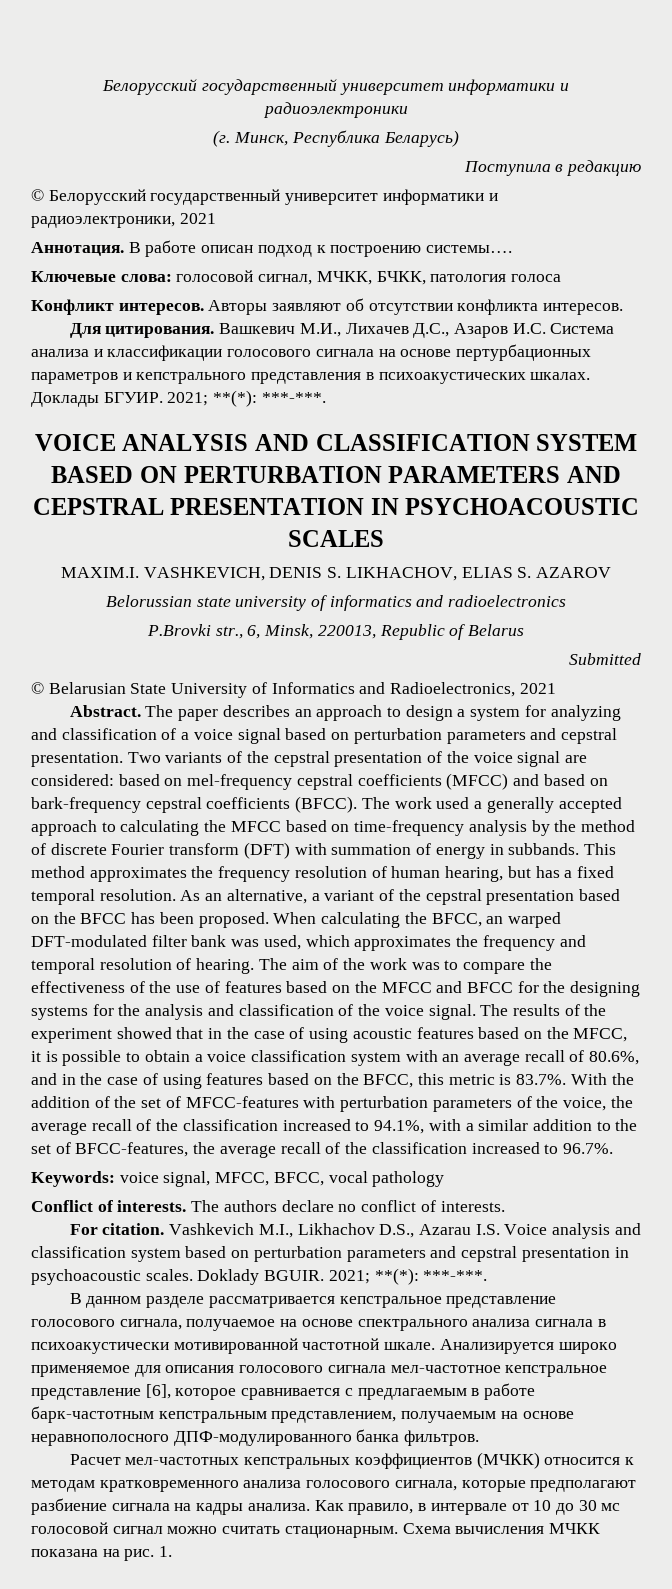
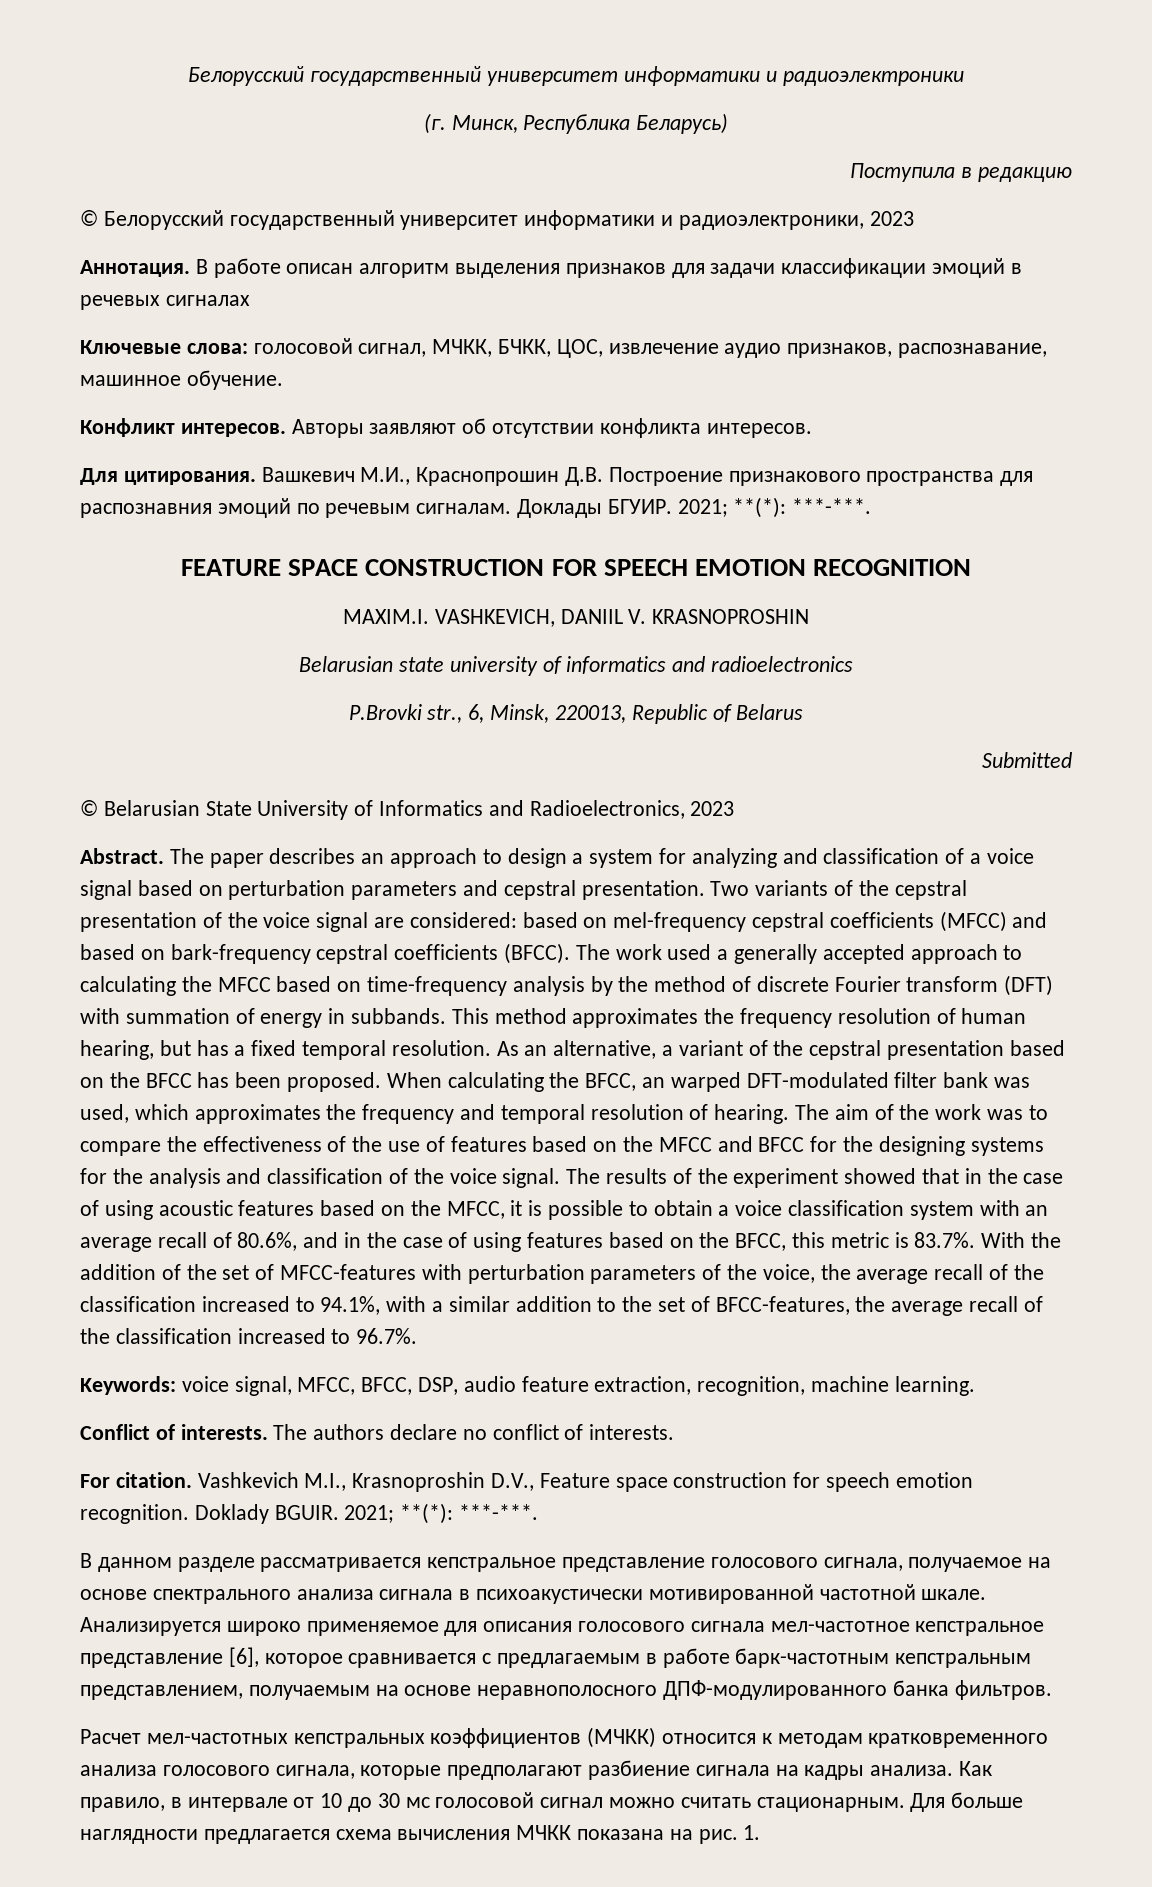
[179,213,216,224] 2021 -> [869,211,914,226] 2023
[257,245,513,257] подход к построению системы…. -> [359,258,1022,278] [80,295,250,310] алгоритм выделения признаков для задачи классификации эмоций в речевых сигналах
[430,274,562,282] патология голоса -> [556,339,1048,358] [80,370,283,390] ЦОС, извлечение аудио признаков, распознавание, машинное обучение.
[345,323,615,338] [31,344,592,361] [31,372,591,384] Лихачев Д.С., Азаров И.С. Система анализа и классификации голосового сигнала на основе пертурбационных параметров и кепстрального представления в психоакустических шкалах. -> [416,467,1034,486] [80,498,512,518] Краснопрошин Д.В. Построение признакового пространства для распознавния эмоций по речевым сигналам.
[34,434,638,451] [51,466,621,483] [32,498,640,515] [288,530,384,547] [60,567,612,581] [105,595,192,607] VOICE ANALYSIS AND CLASSIFICATION SYSTEM BASED ON PERTURBATION PARAMETERS AND CEPSTRAL PRESENTATION IN PSYCHOACOUSTIC SCALES // MAXIM.I. VASHKEVICH, DENIS S. LIKHACHOV, ELIAS S. AZAROV // Belorussian -> [180,559,972,576] [342,609,810,627] [299,656,394,672] FEATURE SPACE CONSTRUCTION FOR SPEECH EMOTION RECOGNITION // MAXIM.I. VASHKEVICH, DANIIL V. KRASNOPROSHIN // Belarusian
[519,683,556,694] 2021 -> [690,801,735,816] 2023
[328,1171,445,1187] vocal pathology -> [418,1376,975,1396] DSP, audio feature extraction, recognition, machine learning.
[297,1223,641,1239] [31,1246,629,1262] [31,1269,193,1285] Likhachov D.S., Azarau I.S. Voice analysis and classification system based on perturbation parameters and cepstral presentation in psychoacoustic scales. -> [352,1472,973,1492] [80,1504,189,1524] Krasnoproshin D.V., Feature space construction for speech emotion recognition.
[402,1523,451,1534] Схема -> [910,1792,1024,1812] [80,1829,392,1844] Для больше наглядности предлагается схема

